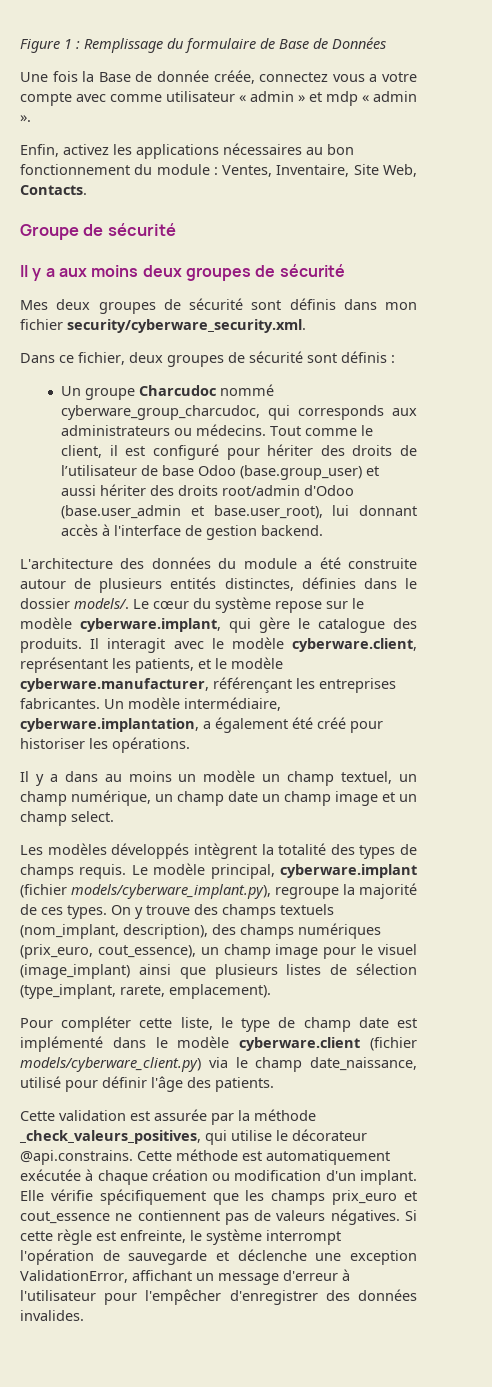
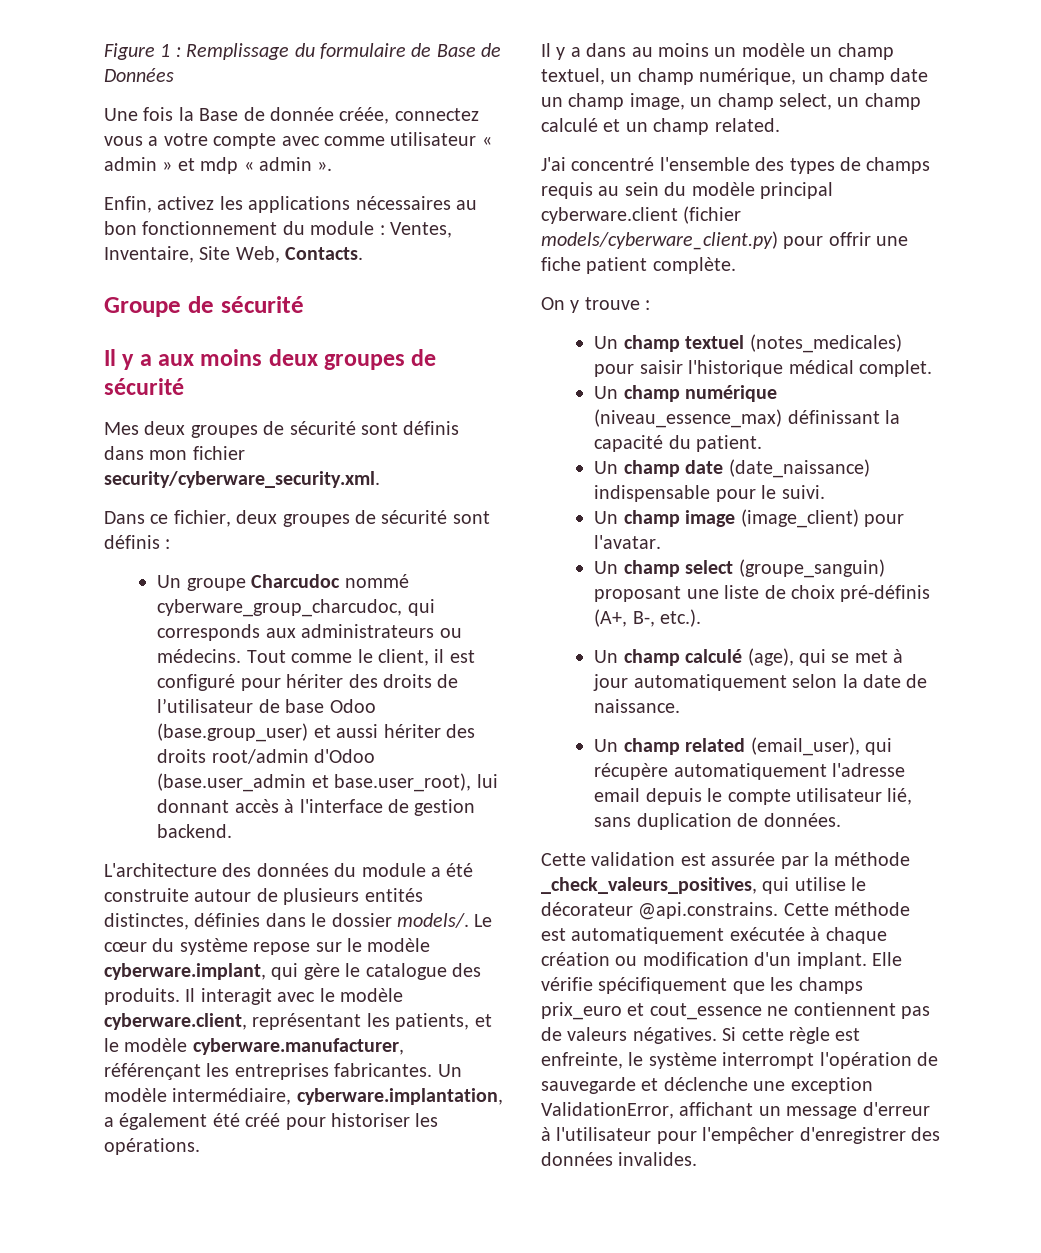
[335,791,417,806] [20,811,114,826] [20,843,417,859] [20,863,417,879] [20,883,417,899] [20,904,334,919] [20,923,381,939] [20,944,417,959] [20,963,417,979] [20,984,271,999] [20,1016,418,1032] [20,1036,418,1052] [20,1057,417,1072] [20,1076,274,1092] image et un champ select. // Les modèles développés intègrent la totalité des types de champs requis. Le modèle principal, cyberware.implant (fichier models/cyberware_implant.py), regroupe la majorité de ces types. On y trouve des champs textuels (nom_implant, description), des champs numériques (prix_euro, cout_essence), un champ image pour le visuel (image_implant) ainsi que plusieurs listes de sélection (type_implant, rarete, emplacement). // Pour compléter cette liste, le type de champ date est implémenté dans le modèle cyberware.client (fichier models/cyberware_client.py) via le champ date_naissance, utilisé pour définir l'âge des patients. -> [629,93,921,110] [541,118,780,135] [541,157,931,174] [541,182,833,199] [541,206,742,224] [541,231,909,250] [541,257,736,274] [541,297,651,313] [594,334,902,353] [594,360,932,377] [594,385,778,402] [594,409,901,428] [594,435,763,452] [594,459,870,478] [594,485,825,502] [594,509,904,528] [594,535,662,549] [594,559,885,578] [594,585,931,602] [594,609,702,627] [594,648,904,666] [593,674,928,691] [594,699,681,713] [594,737,892,756] [594,763,906,780] [594,788,913,805] [594,813,841,830] image, un champ select, un champ calculé et un champ related. // J'ai concentré l'ensemble des types de champs requis au sein du modèle principal cyberware.client (fichier models/cyberware_client.py) pour offrir une fiche patient complète. // On y trouve : // Un champ textuel (notes_medicales) pour saisir l'historique médical complet. // Un champ numérique (niveau_essence_max) définissant la capacité du patient. // Un champ date (date_naissance) indispensable pour le suivi. // Un champ image (image_client) pour l'avatar. // Un champ select (groupe_sanguin) proposant une liste de choix pré-définis (A+, B-, etc.). // Un champ calculé (age), qui se met à jour automatiquement selon la date de naissance. // Un champ related (email_user), qui récupère automatiquement l'adresse email depuis le compte utilisateur lié, sans duplication de données.

